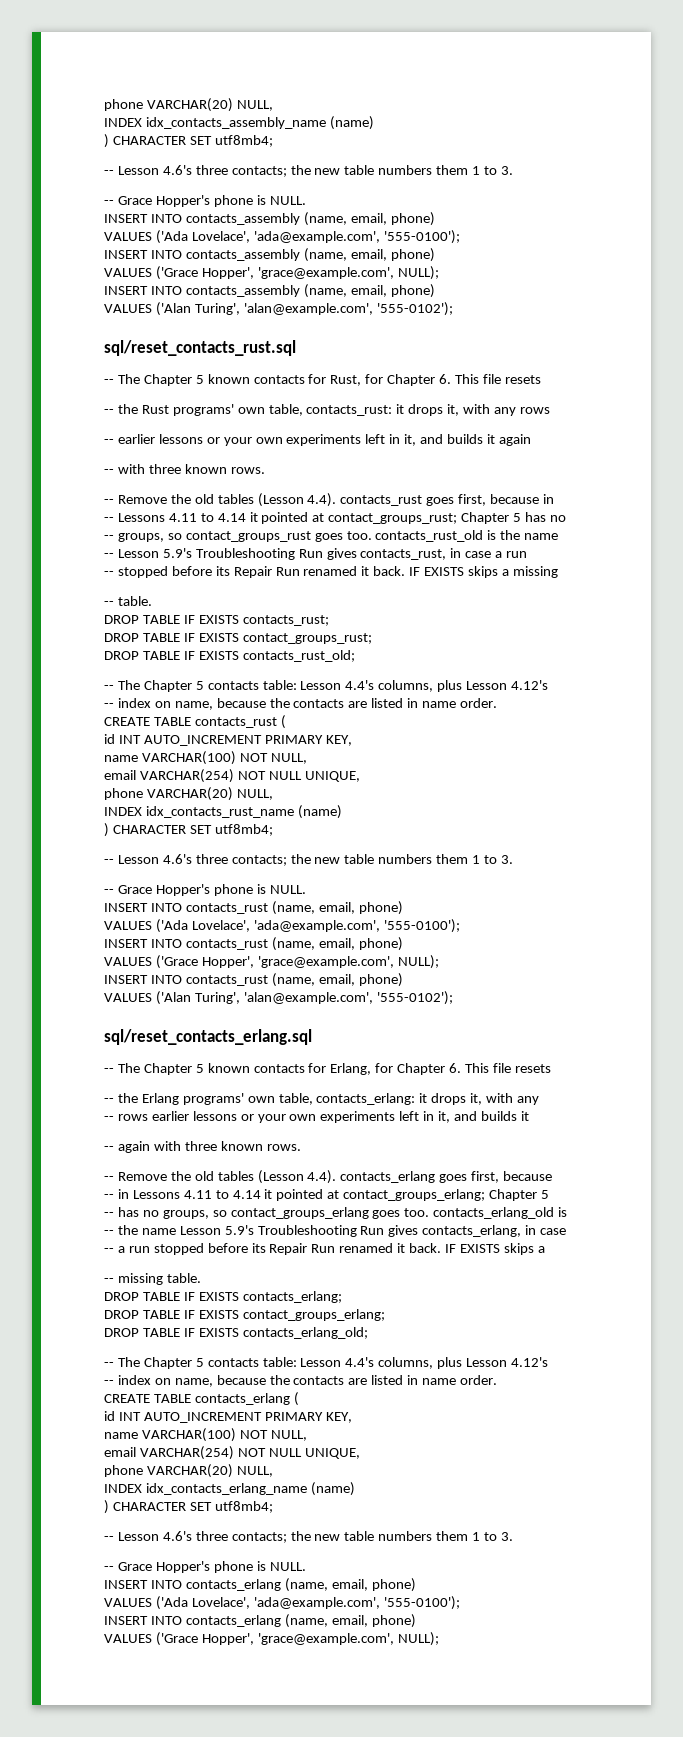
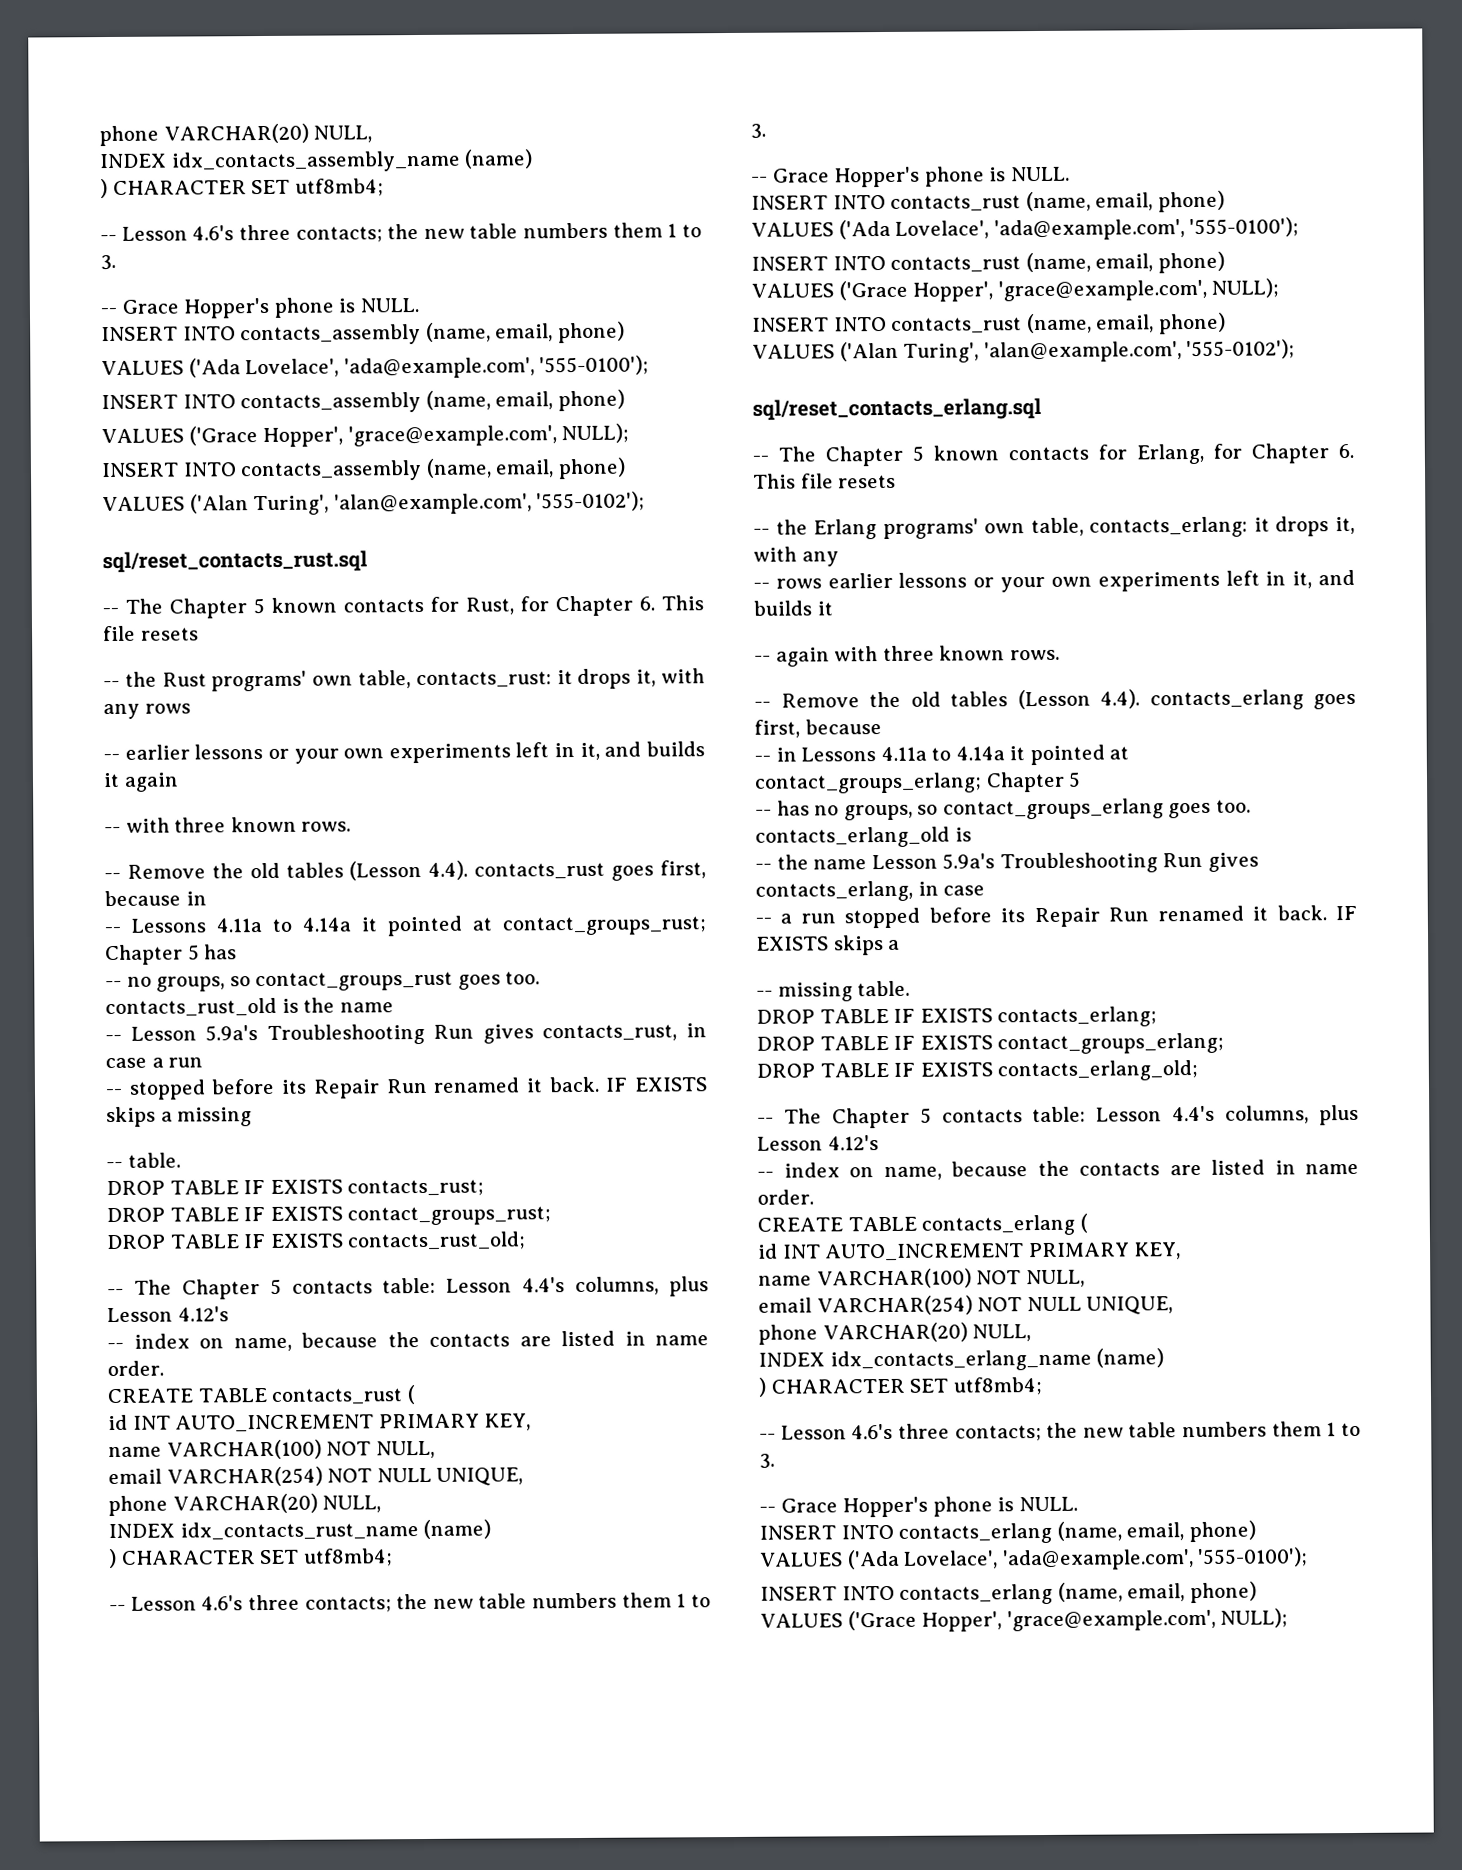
[168,513,246,522] 4.11 to 4.14 -> [216,917,351,933] 4.11a to 4.14a
[549,515,566,522] [104,535,114,540] no // -- -> [105,976,152,988] // -- no
[162,548,192,558] 5.9's -> [205,1025,259,1042] 5.9a's
[183,1190,261,1199] 4.11 to 4.14 -> [880,746,1005,762] 4.11a to 4.14a
[224,1225,254,1235] 5.9's -> [942,853,996,870] 5.9a's

